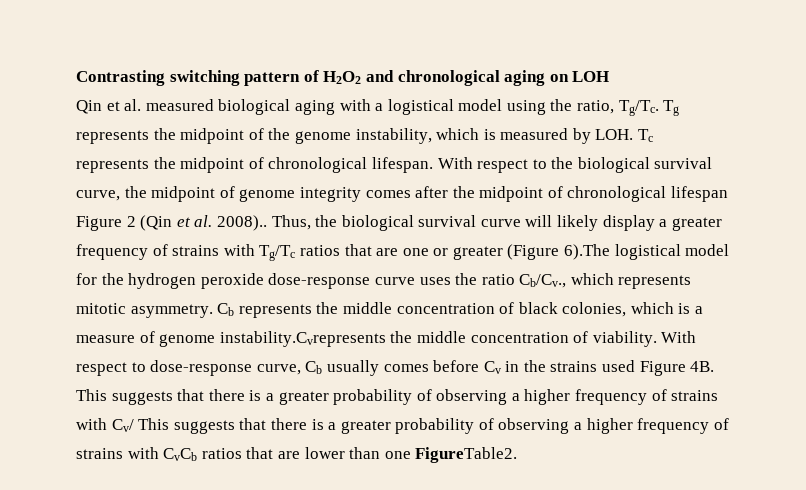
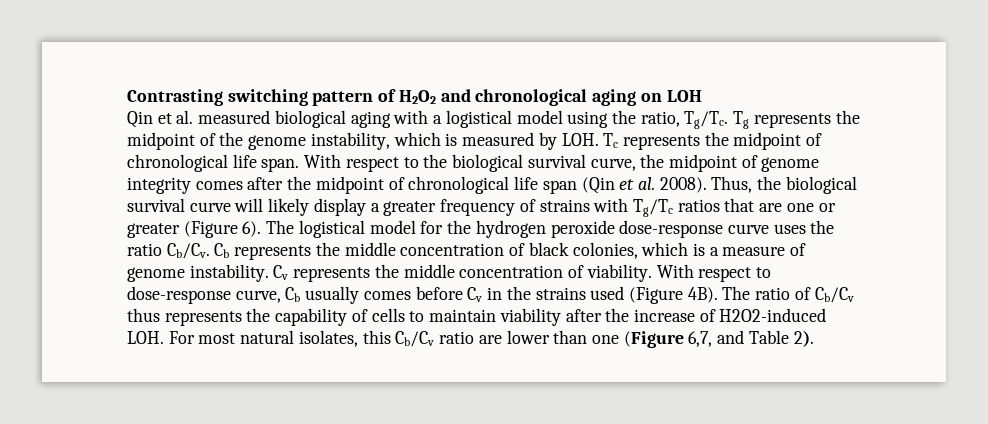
[371,157,433,173] lifespan. -> [232,154,300,172] life span.
[671,186,729,202] [76,216,136,231] lifespan Figure 2 -> [514,176,577,194] life span
[216,215,267,231] 2008).. -> [659,177,707,193] 2008).
[564,244,611,260] 6).The -> [242,220,295,237] 6). The
[519,273,692,289] [76,303,213,318] Cb/Cv., which represents mitotic asymmetry. -> [166,243,210,259] Cb/Cv.
[219,331,386,347] instability.Cvrepresents -> [189,264,371,282] instability. Cv represents
[639,361,715,376] [76,389,719,405] [76,418,729,434] [76,447,518,463] Figure 4B. This suggests that there is a greater probability of observing a higher frequency of strains with Cv/ This suggests that there is a greater probability of observing a higher frequency of strains with CvCb ratios that are lower than one FigureTable2. -> [628,286,854,304] [127,308,827,326] [127,330,814,348] (Figure 4B). The ratio of Cb/Cv thus represents the capability of cells to maintain viability after the increase of H2O2-induced LOH. For most natural isolates, this Cb/Cv ratio are lower than one (Figure 6,7, and Table 2).

